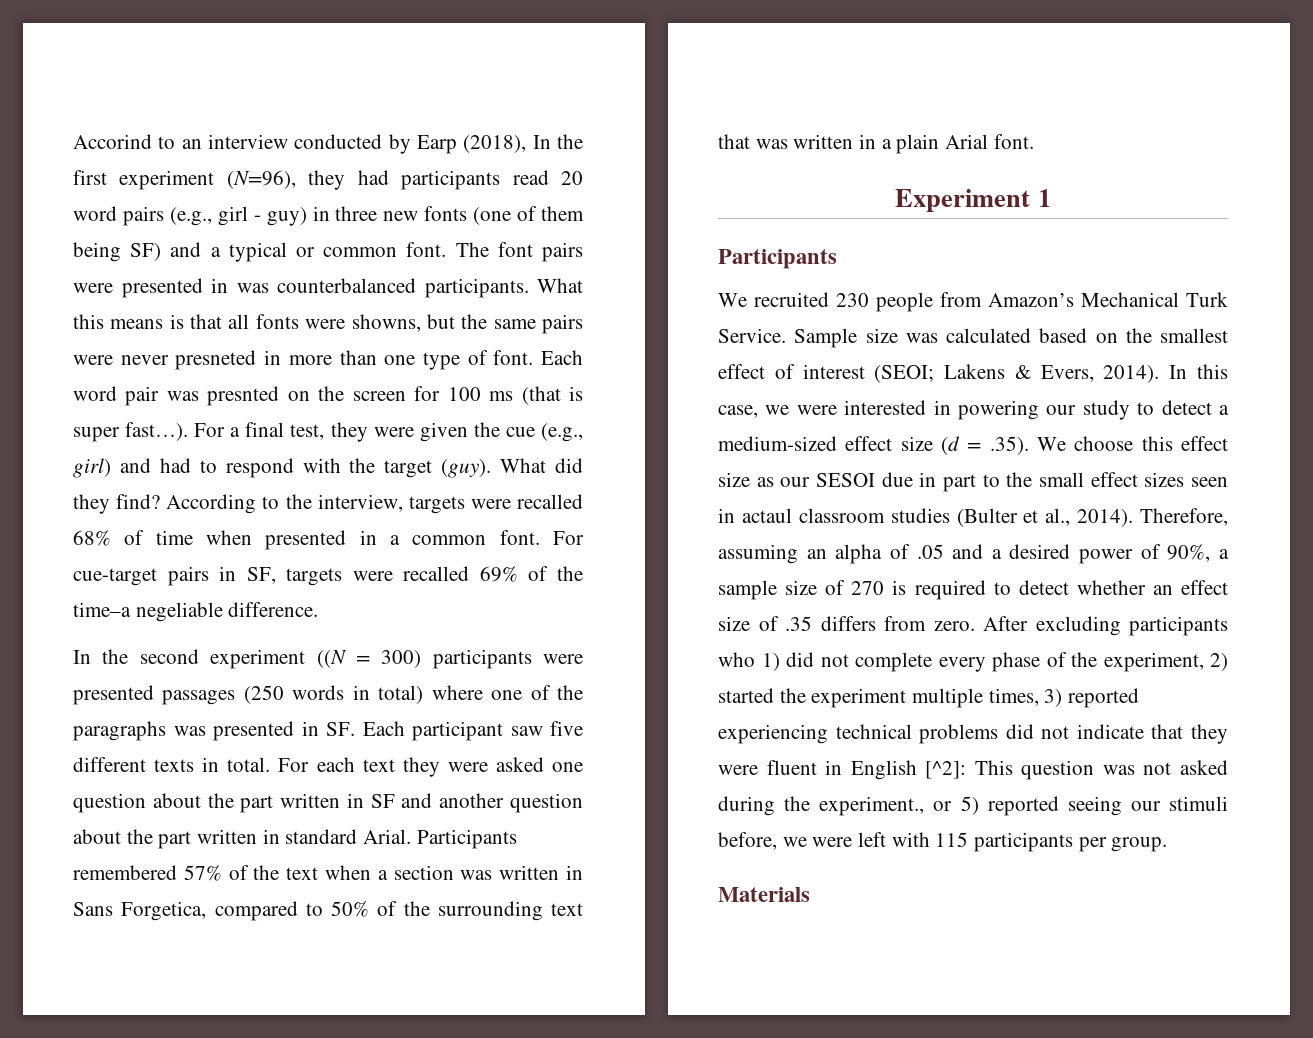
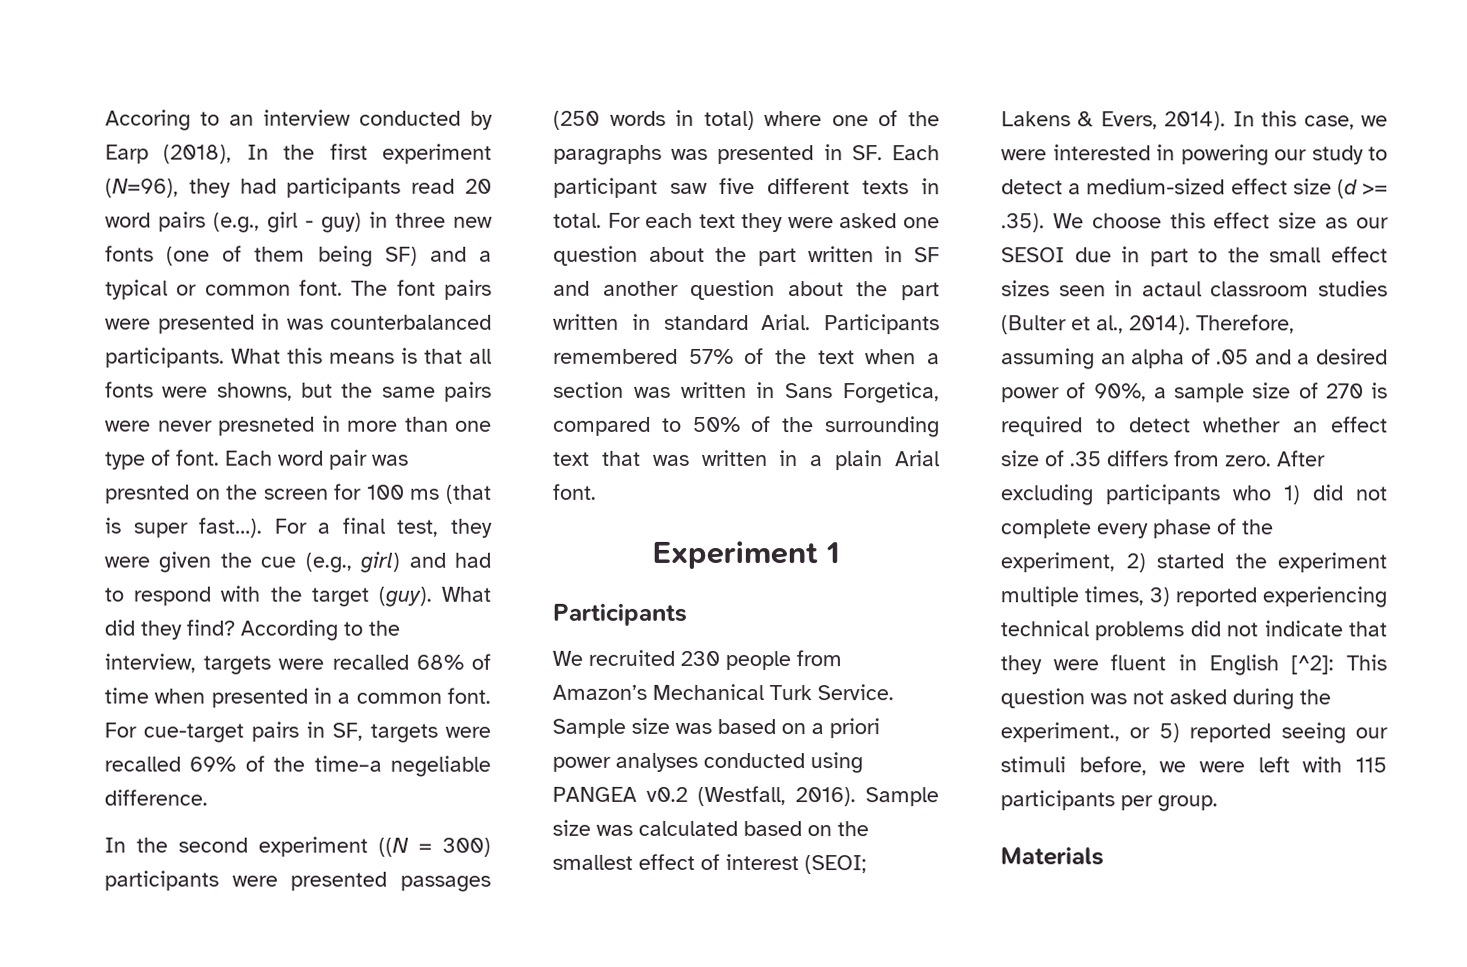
[73,134,152,149] Accorind -> [105,109,191,131] Accoring
(938, 338) none -> [717,718,880,739] [552,752,863,774] [552,785,939,807] [552,819,633,836] based on a priori power analyses conducted using PANGEA v0.2 (Westfall, 2016). Sample size was
[967,443,982,451] = -> [1362,183,1388,195] >=

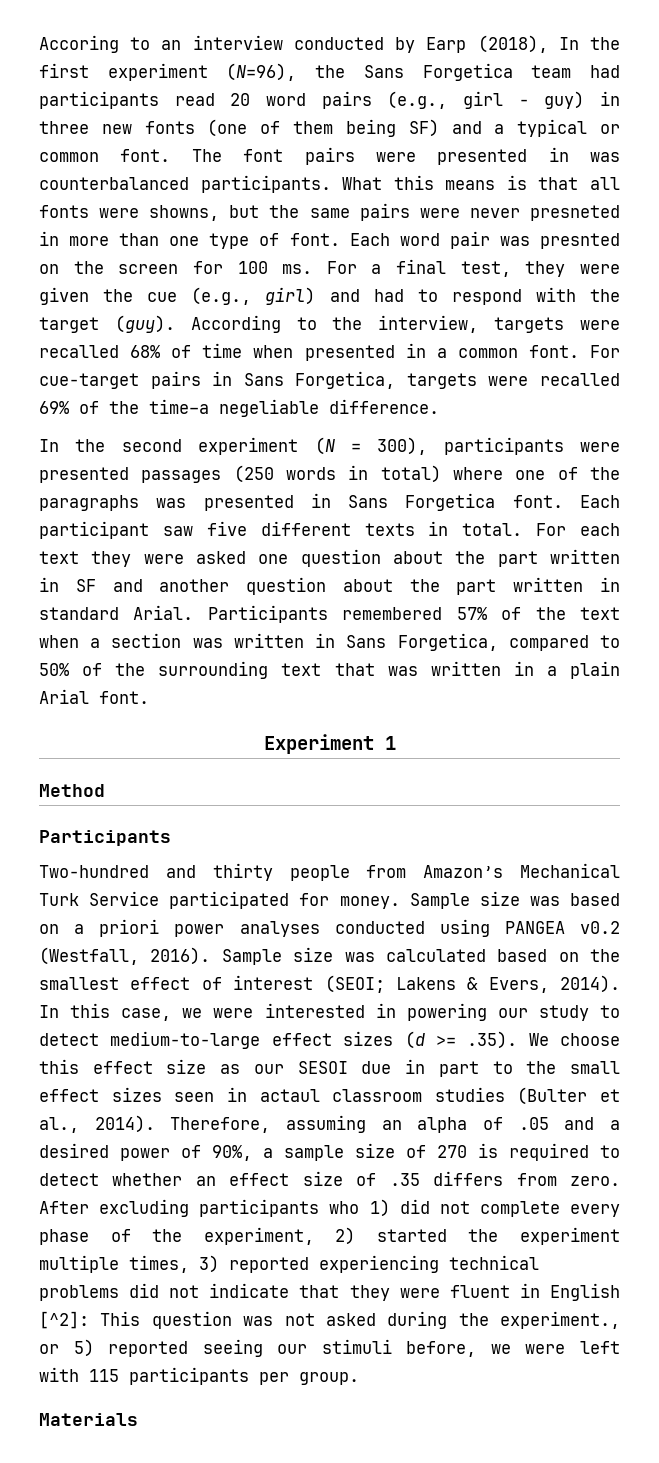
[188,178,231,198] they -> [315,63,572,81] the Sans Forgetica team
[409,484,491,504] [104,517,263,538] ms (that is super fast…). -> [282,264,313,274] ms.
[441,586,491,602] [104,619,235,640] What did they find? -> (175, 324) none
[332,722,363,741] SF, -> [243,371,396,389] Sans Forgetica,
[378,837,491,857] ((N = 300) -> [314,437,428,455] (N = 300),
[851,145,883,161] SF. -> [348,493,563,511] Sans Forgetica font.
(840, 553) none -> [39,784,105,797] // Method
[552,649,720,666] We recruited 230 -> [39,863,273,881] Two-hundred and thirty
[817,684,894,701] Service. -> [89,891,400,909] Service participated for money.
[1068,178,1332,195] a medium-sized effect size -> [110,1031,394,1049] medium-to-large effect sizes

